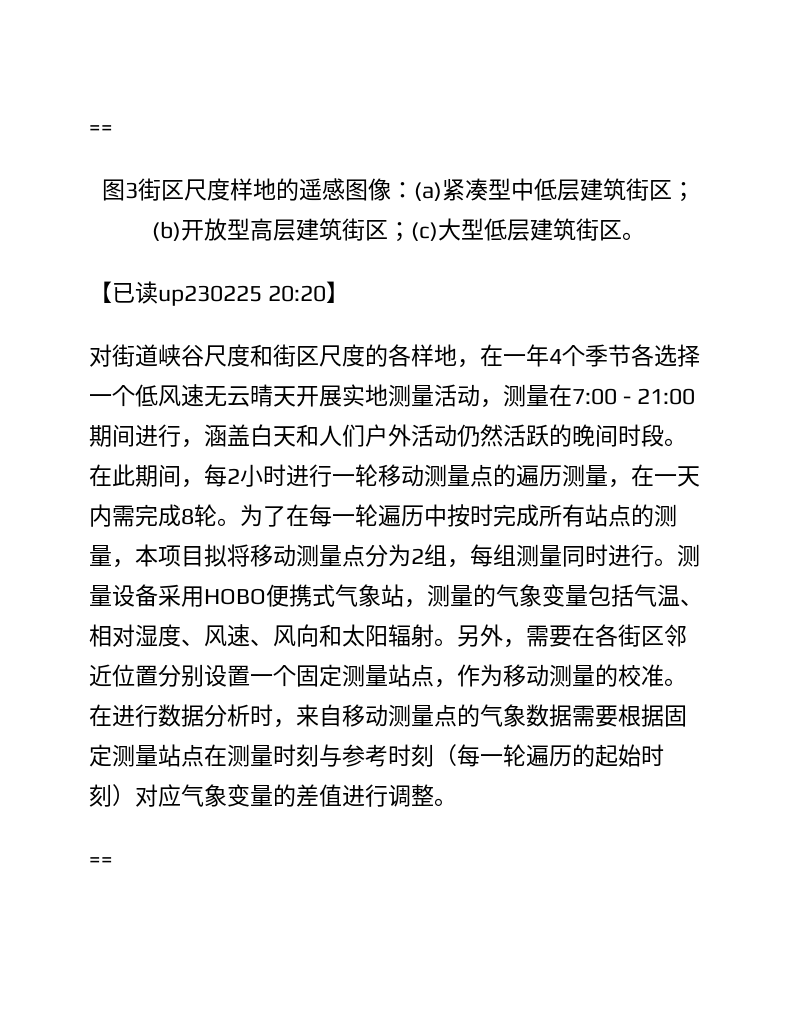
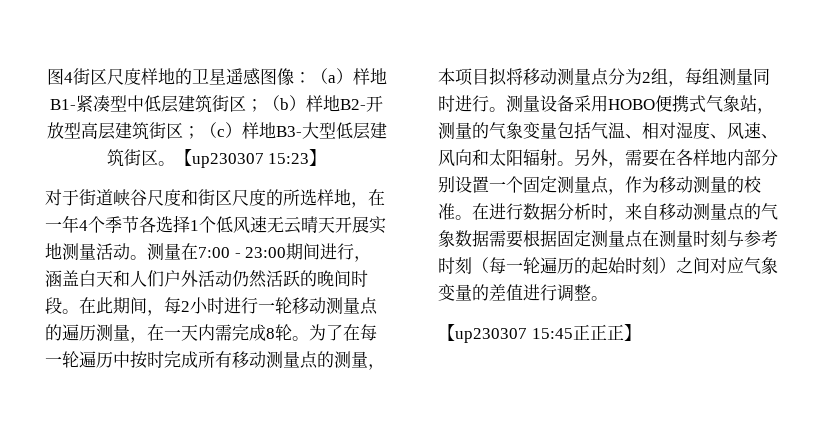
[89,125,113,135] [101,179,138,201] == // 图3 -> [46,68,73,85] 图4
(299, 189) none -> [191,68,226,85] 卫星
[413,182,442,201] (a) -> [310,68,387,85] [50,99,76,110] （a）样地B1-
[151,221,181,241] (b) -> [263,95,366,112] （b）样地B2-
[410,222,438,241] (c) -> [199,122,302,139] （c）样地B3-
[89,281,327,306] // 【已读up230225 20:20 -> [174,149,310,168] 【up230307 15:23
(112, 355) none -> [62,189,79,206] 于
[388,344,411,367] 各 -> [283,189,317,206] 所选
[89,394,112,404] 一 -> [190,220,199,231] 1
[480,399,503,408] ， -> [130,255,147,260] 。
[637,388,696,405] 21:00 -> [245,247,287,258] 23:00
[585,504,608,527] 站 -> [232,351,300,368] 移动测量
[618,624,687,647] [89,664,158,687] 街区邻近位置 -> [693,149,761,166] 样地内部
[388,664,411,687] 站 -> (591, 184) none
[158,744,181,767] 站 -> (625, 238) none
(135, 795) none -> [676,257,710,274] 之间
[89,857,113,867] == -> [438,324,641,343] 【up230307 15:45正正正】

